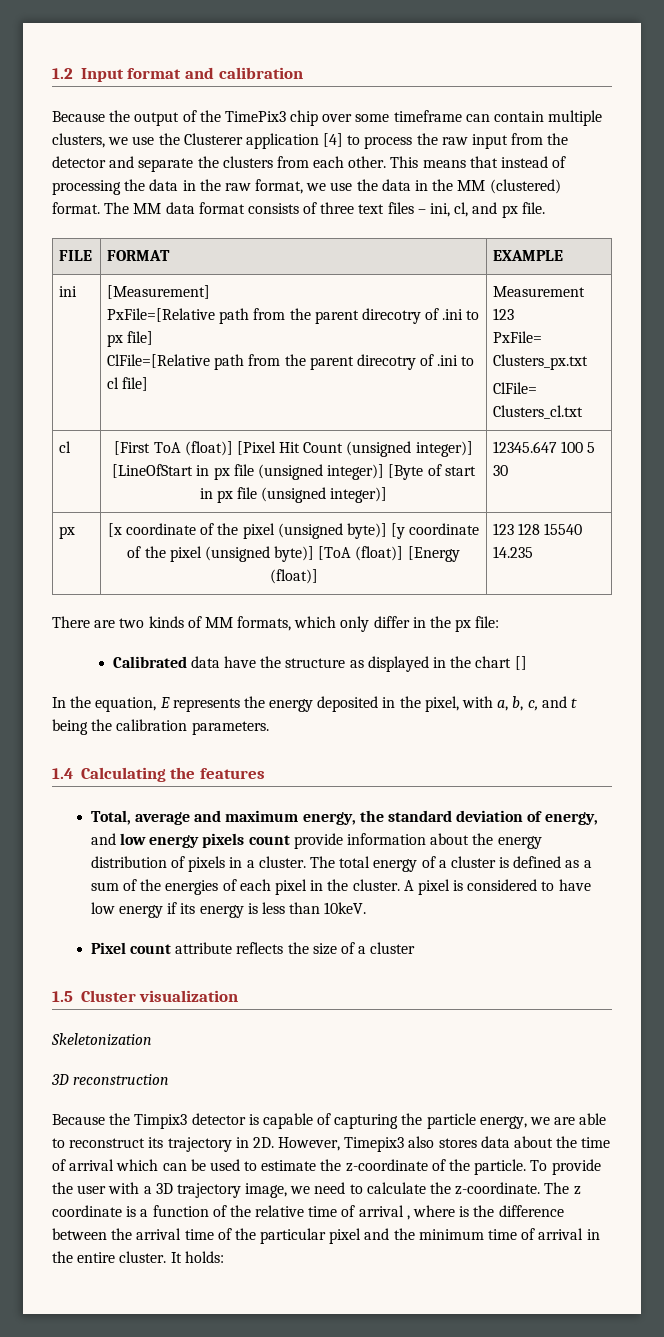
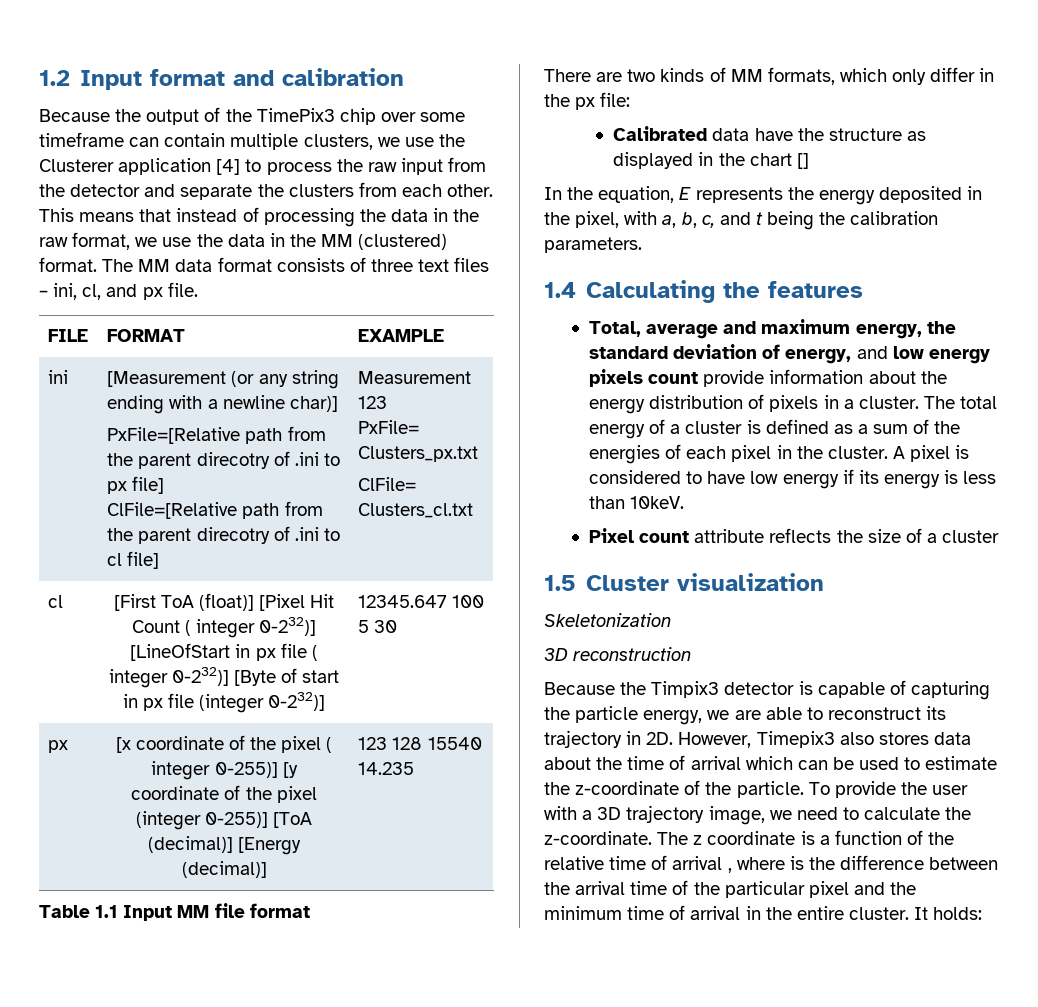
[107,285,211,299] [Measurement] -> [107,370,339,389] [107,395,338,414] [Measurement (or any string ending with a newline char)]
[346,441,473,457] (unsigned integer)] -> [184,617,317,638] ( integer 0-232)]
[258,464,385,480] (unsigned integer)] -> [311,645,318,661] [108,667,229,688] ( integer 0-232)]
[261,487,388,503] (unsigned integer)] -> [199,692,326,713] (integer 0-232)]
[277,523,387,539] (unsigned byte)] -> [326,737,333,753] [151,761,278,780] ( integer 0-255)]
[204,546,460,562] [269,569,318,584] [493,523,583,535] [493,546,534,558] (unsigned byte)] [ToA (float)] [Energy (float)] | 123 128 15540 14.235 -> [135,811,313,830] [147,836,302,855] [181,861,267,878] [358,737,482,750] [358,762,415,775] [39,903,310,921] (integer 0-255)] [ToA (decimal)] [Energy (decimal)] | 123 128 15540 14.235 // Table 1.1 Input MM file format

